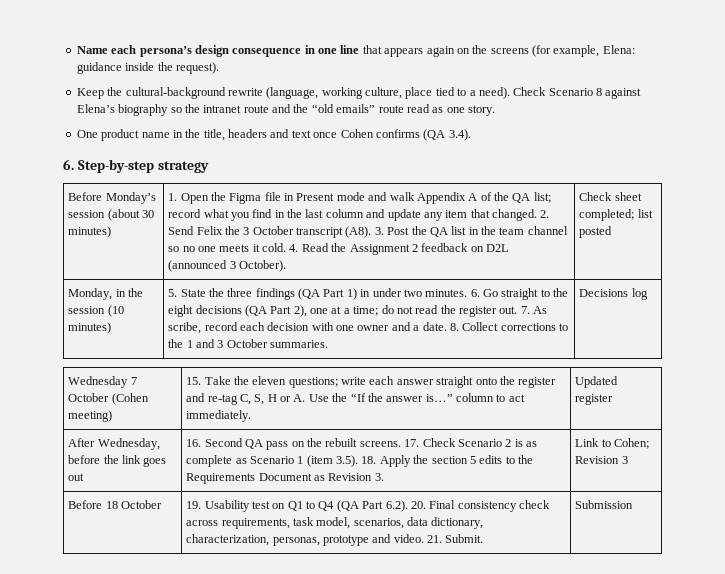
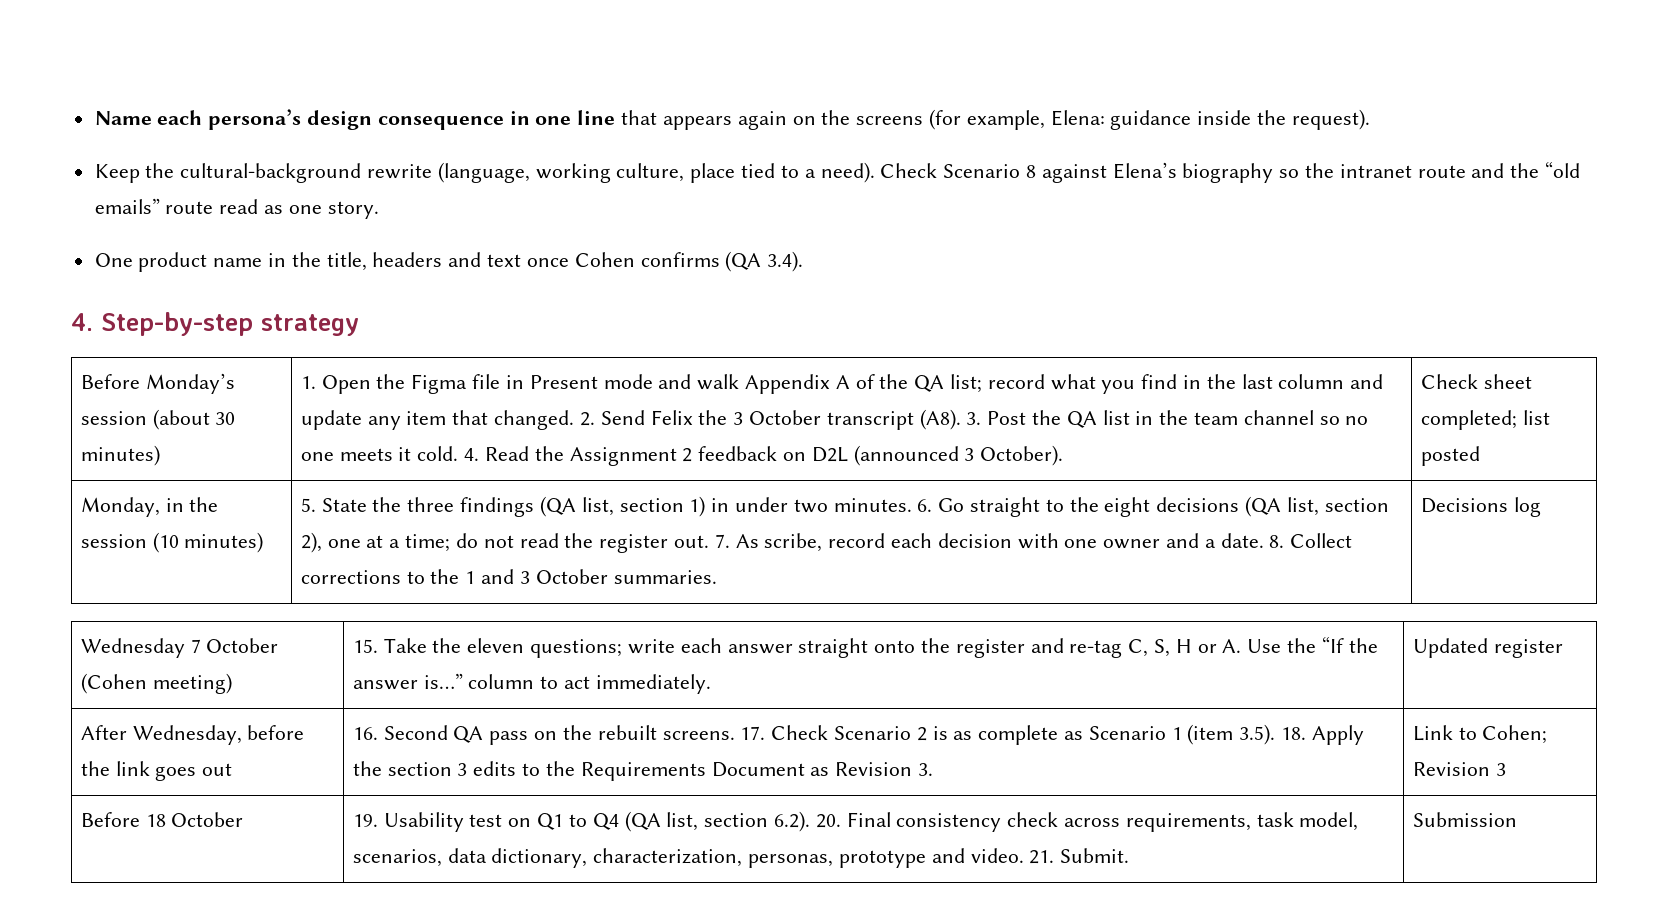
[63,159,74,170] 6. -> [71,313,93,331] 4.
[323,289,345,297] Part -> [581,497,684,516] list, section
[270,306,292,314] Part -> [1286,497,1389,516] list, section
[469,456,476,464] 5 -> [457,763,468,776] 3
[362,501,384,509] Part -> [666,812,769,831] list, section

